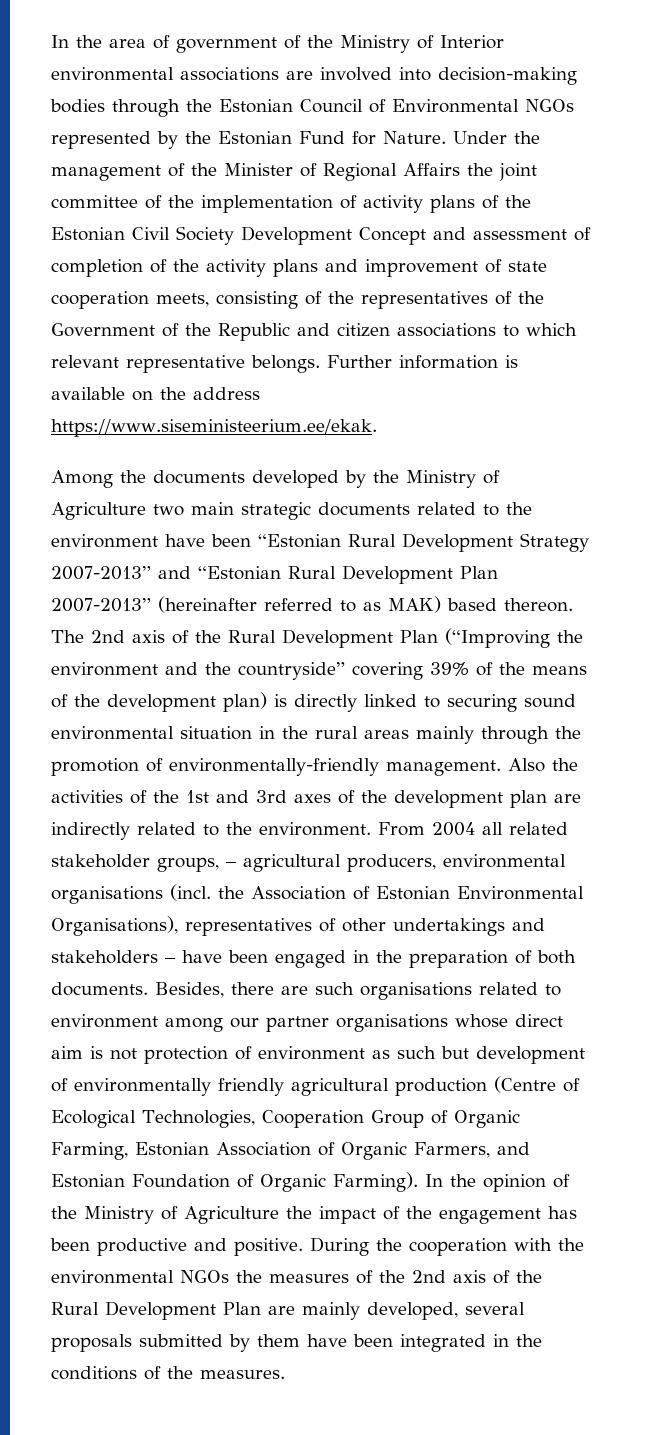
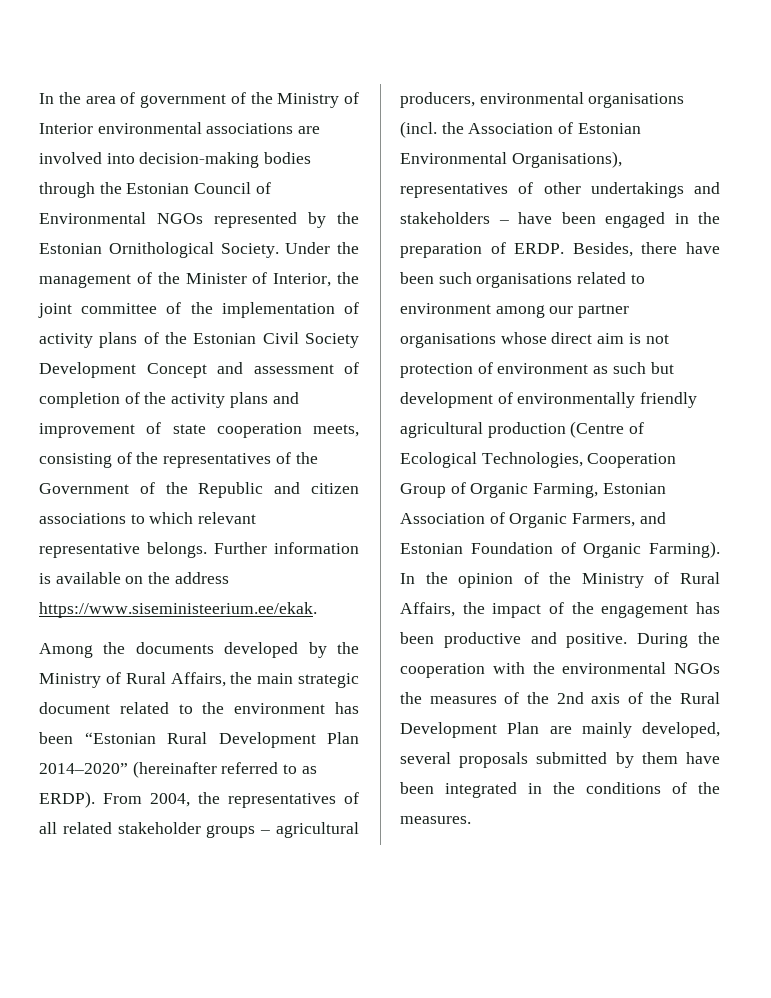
[299,131,446,145] Fund for Nature. -> [108,242,279,258] Ornithological Society.
[323,163,460,181] Regional Affairs -> [273,273,332,287] Interior,
[51,502,184,520] Agriculture two -> [125,672,253,687] Rural Affairs, the
[318,502,410,516] documents -> [39,702,110,714] document
[165,534,205,547] have -> [335,702,360,714] has
[520,533,589,552] [51,565,498,584] [51,596,573,613] [51,628,583,648] [51,662,587,680] [51,692,576,712] [51,726,581,744] [51,758,578,776] [51,790,581,808] [51,822,475,840] Strategy 2007-2013” and “Estonian Rural Development Plan 2007-2013” (hereinafter referred to as MAK) based thereon. The 2nd axis of the Rural Development Plan (“Improving the environment and the countryside” covering 39% of the means of the development plan) is directly linked to securing sound environmental situation in the rural areas mainly through the promotion of environmentally-friendly management. Also the activities of the 1st and 3rd axes of the development plan are indirectly related to the environment. From 2004 -> [327,732,359,744] [39,761,317,778] [39,791,359,808] Plan 2014–2020” (hereinafter referred to as ERDP). From 2004, the representatives of
[157,857,219,872] groups, -> [206,825,256,838] groups
[537,950,576,964] [51,982,308,998] both documents. Besides, there are -> [514,242,720,257] [400,272,434,284] ERDP. Besides, there have been
[184,1206,279,1224] Agriculture -> [680,572,720,584] [400,602,455,617] Rural Affairs,

